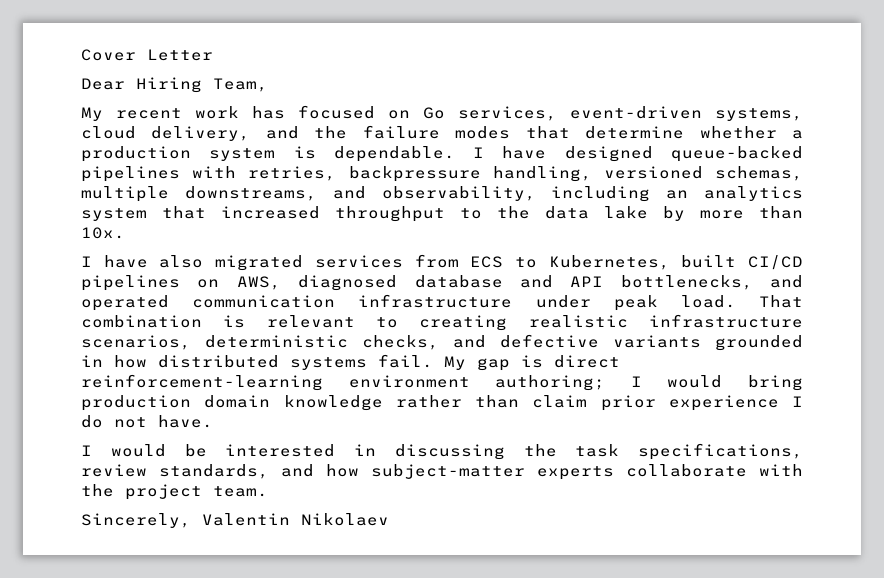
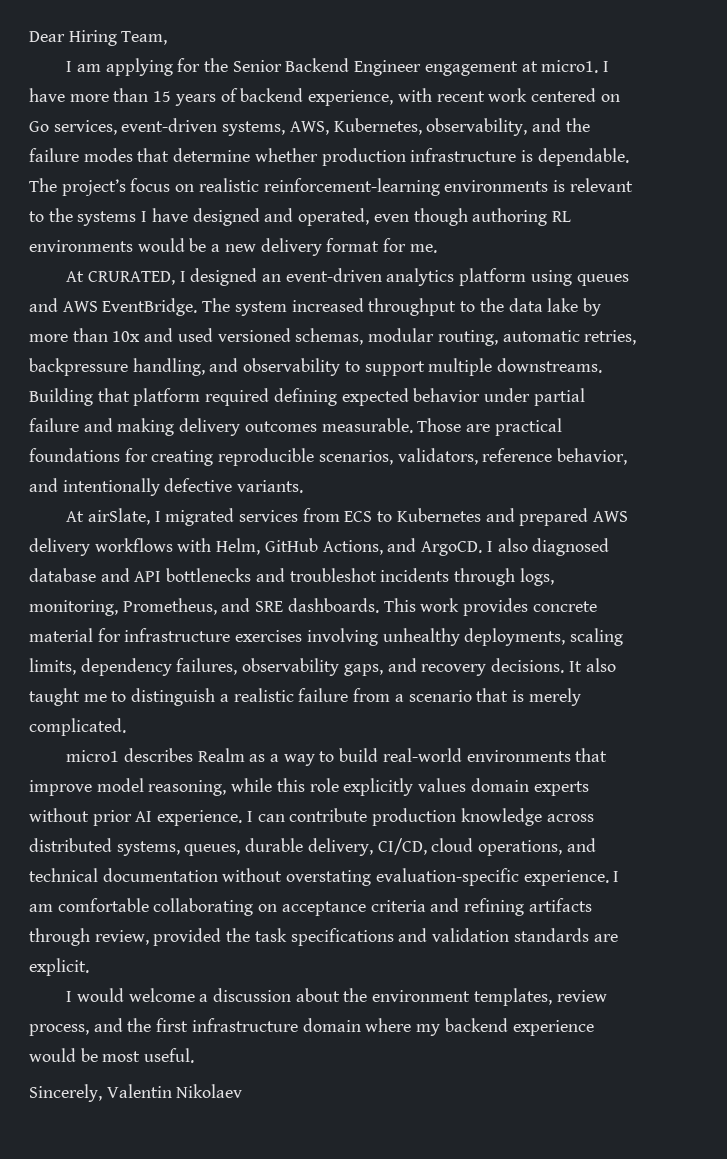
[81,49,213,61] Cover Letter // -> (29, 36) none
[81,105,375,121] My recent work has focused -> [66,58,610,76] [29,88,596,106] I am applying for the Senior Backend Engineer engagement at micro1. I have more than 15 years of backend experience, with recent work centered
[81,126,251,141] cloud delivery, -> [289,118,528,136] AWS, Kubernetes, observability,
[792,130,804,139] [81,146,803,162] [81,166,803,182] [81,186,803,202] [81,206,206,221] a production system is dependable. I have designed queue-backed pipelines with retries, backpressure handling, versioned schemas, multiple downstreams, and observability, including an analytics system that -> [321,148,629,166] [29,178,633,196] [29,208,571,226] [29,238,437,256] [66,268,629,286] [29,298,287,316] production infrastructure is dependable. The project’s focus on realistic reinforcement-learning environments is relevant to the systems I have designed and operated, even though authoring RL environments would be a new delivery format for me. // At CRURATED, I designed an event-driven analytics platform using queues and AWS EventBridge. The system
[81,227,125,239] [81,255,204,268] 10x. // I have also -> [112,328,637,346] [29,358,603,376] [29,388,585,406] [29,418,562,436] [29,448,628,466] [29,478,304,496] [66,508,161,525] 10x and used versioned schemas, modular routing, automatic retries, backpressure handling, and observability to support multiple downstreams. Building that platform required defining expected behavior under partial failure and making delivery outcomes measurable. Those are practical foundations for creating reproducible scenarios, validators, reference behavior, and intentionally defective variants. // At airSlate, I
[548,255,803,270] [81,275,803,291] [81,294,803,311] [81,314,803,331] [81,334,803,351] [81,354,620,371] [81,374,804,391] [81,395,803,411] [81,415,213,428] [81,443,803,460] [81,464,803,480] [81,484,268,500] Kubernetes, built CI/CD pipelines on AWS, diagnosed database and API bottlenecks, and operated communication infrastructure under peak load. That combination is relevant to creating realistic infrastructure scenarios, deterministic checks, and defective variants grounded in how distributed systems fail. My gap is direct reinforcement-learning environment authoring; I would bring production domain knowledge rather than claim prior experience I do not have. // I would be interested in discussing the task specifications, review standards, and how subject-matter experts collaborate with the project team. -> [396,508,629,526] [29,538,610,556] [29,568,554,586] [29,598,597,616] [29,628,624,646] [29,658,616,676] [29,688,581,706] [29,718,126,736] [66,748,608,766] [29,778,589,796] [29,808,594,826] [29,838,596,856] [29,868,620,886] [29,898,592,916] [29,928,618,946] [29,958,89,976] [66,988,607,1006] [29,1018,594,1036] [29,1048,195,1063] Kubernetes and prepared AWS delivery workflows with Helm, GitHub Actions, and ArgoCD. I also diagnosed database and API bottlenecks and troubleshot incidents through logs, monitoring, Prometheus, and SRE dashboards. This work provides concrete material for infrastructure exercises involving unhealthy deployments, scaling limits, dependency failures, observability gaps, and recovery decisions. It also taught me to distinguish a realistic failure from a scenario that is merely complicated. // micro1 describes Realm as a way to build real-world environments that improve model reasoning, while this role explicitly values domain experts without prior AI experience. I can contribute production knowledge across distributed systems, queues, durable delivery, CI/CD, cloud operations, and technical documentation without overstating evaluation-specific experience. I am comfortable collaborating on acceptance criteria and refining artifacts through review, provided the task specifications and validation standards are explicit. // I would welcome a discussion about the environment templates, review process, and the first infrastructure domain where my backend experience would be most useful.

